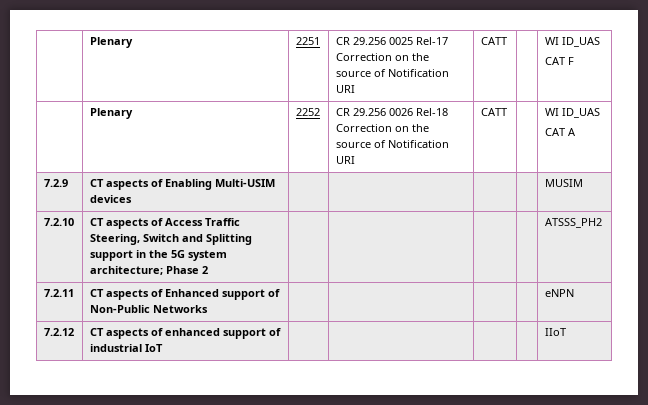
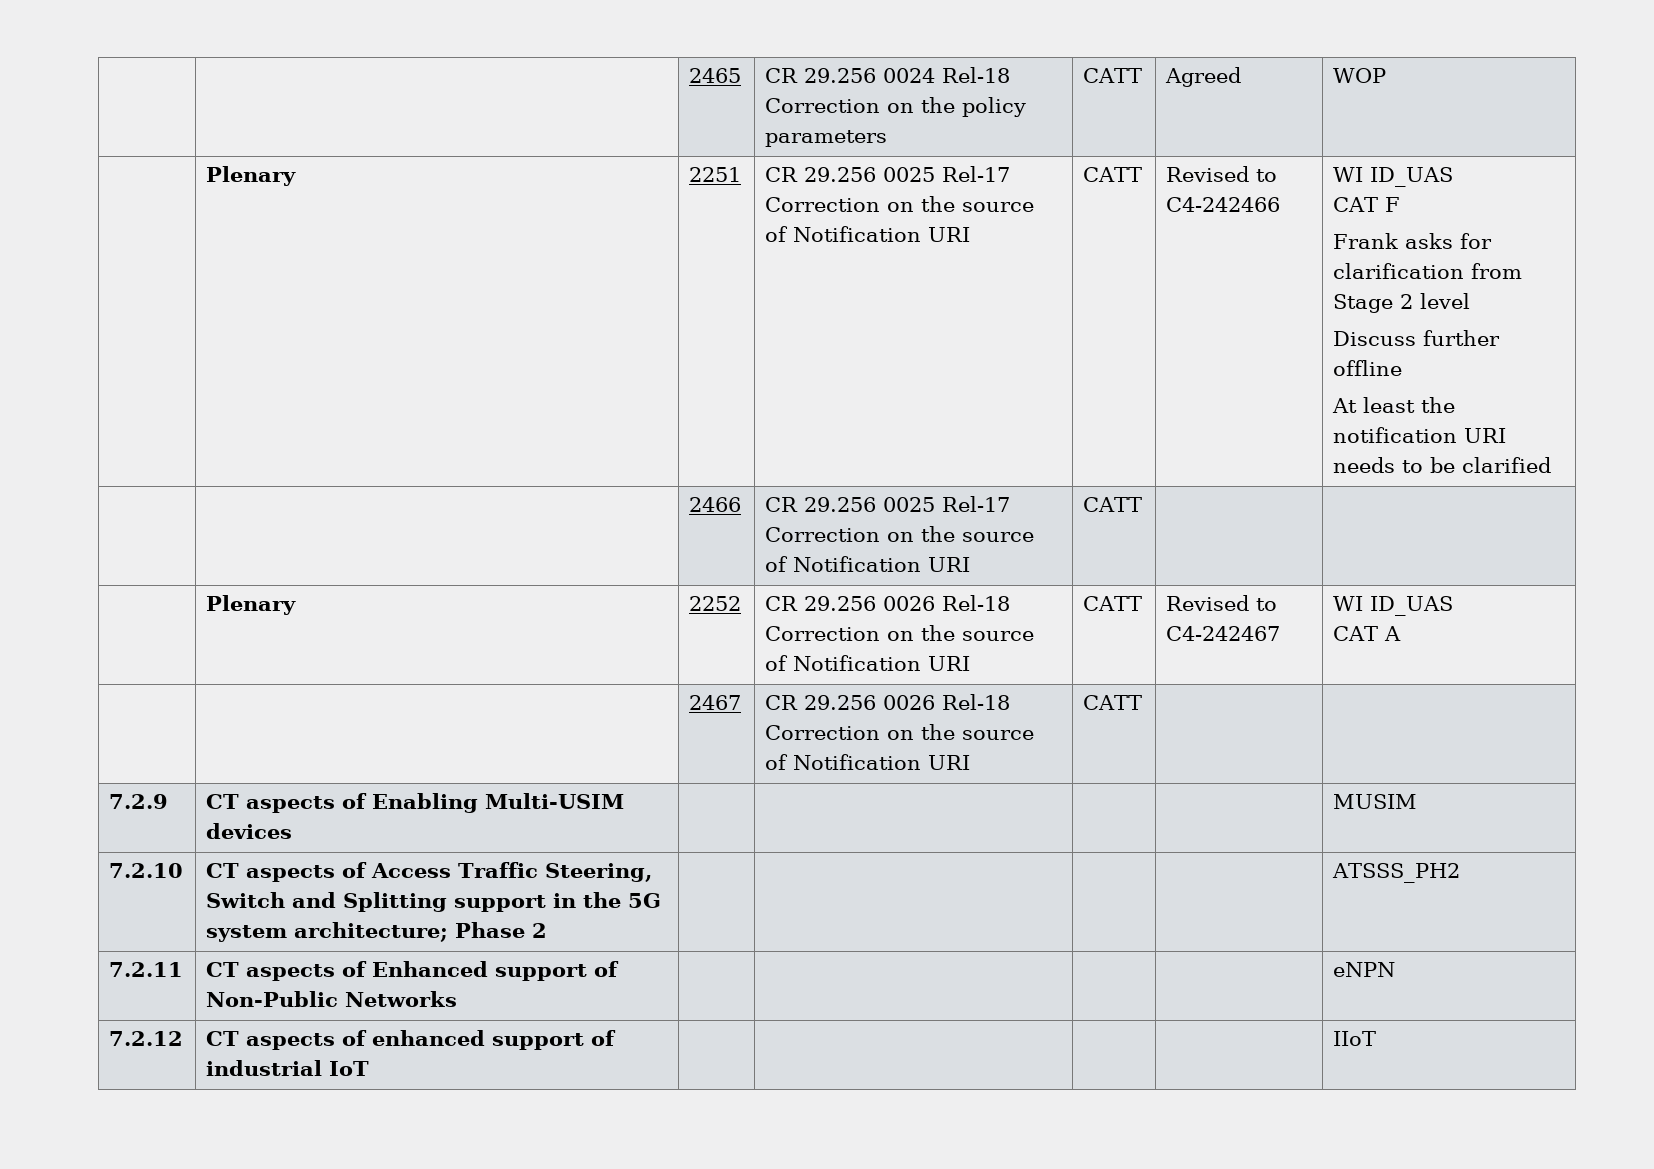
(89, 42) | -> [689,68,742,83] [765,67,1011,83] [765,97,1027,117] [765,130,888,147] [1083,68,1143,83] [1165,67,1242,87] [1333,68,1387,83] | | 2465 | CR 29.256 0024 Rel-18 Correction on the policy parameters | CATT | Agreed | WOP // |
(507, 41) none -> [1166,166,1278,182] [1166,197,1281,212] Revised to C4-242466
(574, 61) none -> [1333,233,1493,249] [1333,263,1523,279] [1333,293,1471,313] [1333,330,1501,346] [1333,360,1403,376] [1332,397,1456,413] [1333,427,1507,443] [1333,457,1552,473] [689,497,742,512] [765,496,1011,512] [765,526,1035,542] [765,556,971,572] [1083,497,1143,512] // Frank asks for clarification from Stage 2 level // Discuss further offline // At least the notification URI needs to be clarified // | | 2466 | CR 29.256 0025 Rel-17 Correction on the source of Notification URI | CATT | |
(507, 112) none -> [1166,595,1278,611] [1166,626,1281,641] Revised to C4-242467
(576, 132) none -> [689,695,742,710] [765,694,1011,710] [765,724,1035,740] [765,754,971,770] [1083,695,1143,710] // | | 2467 | CR 29.256 0026 Rel-18 Correction on the source of Notification URI | CATT | |

